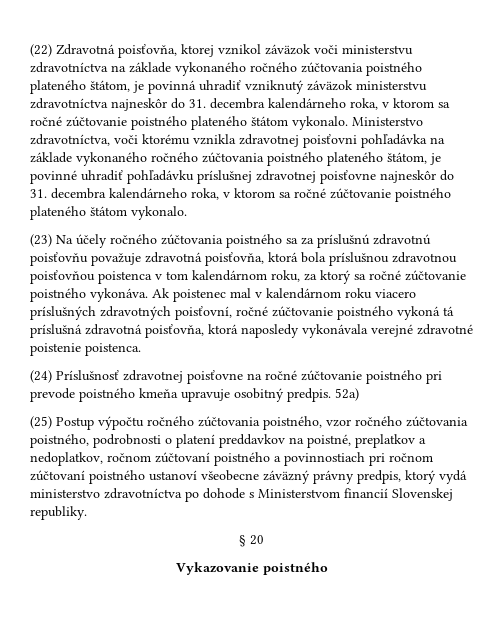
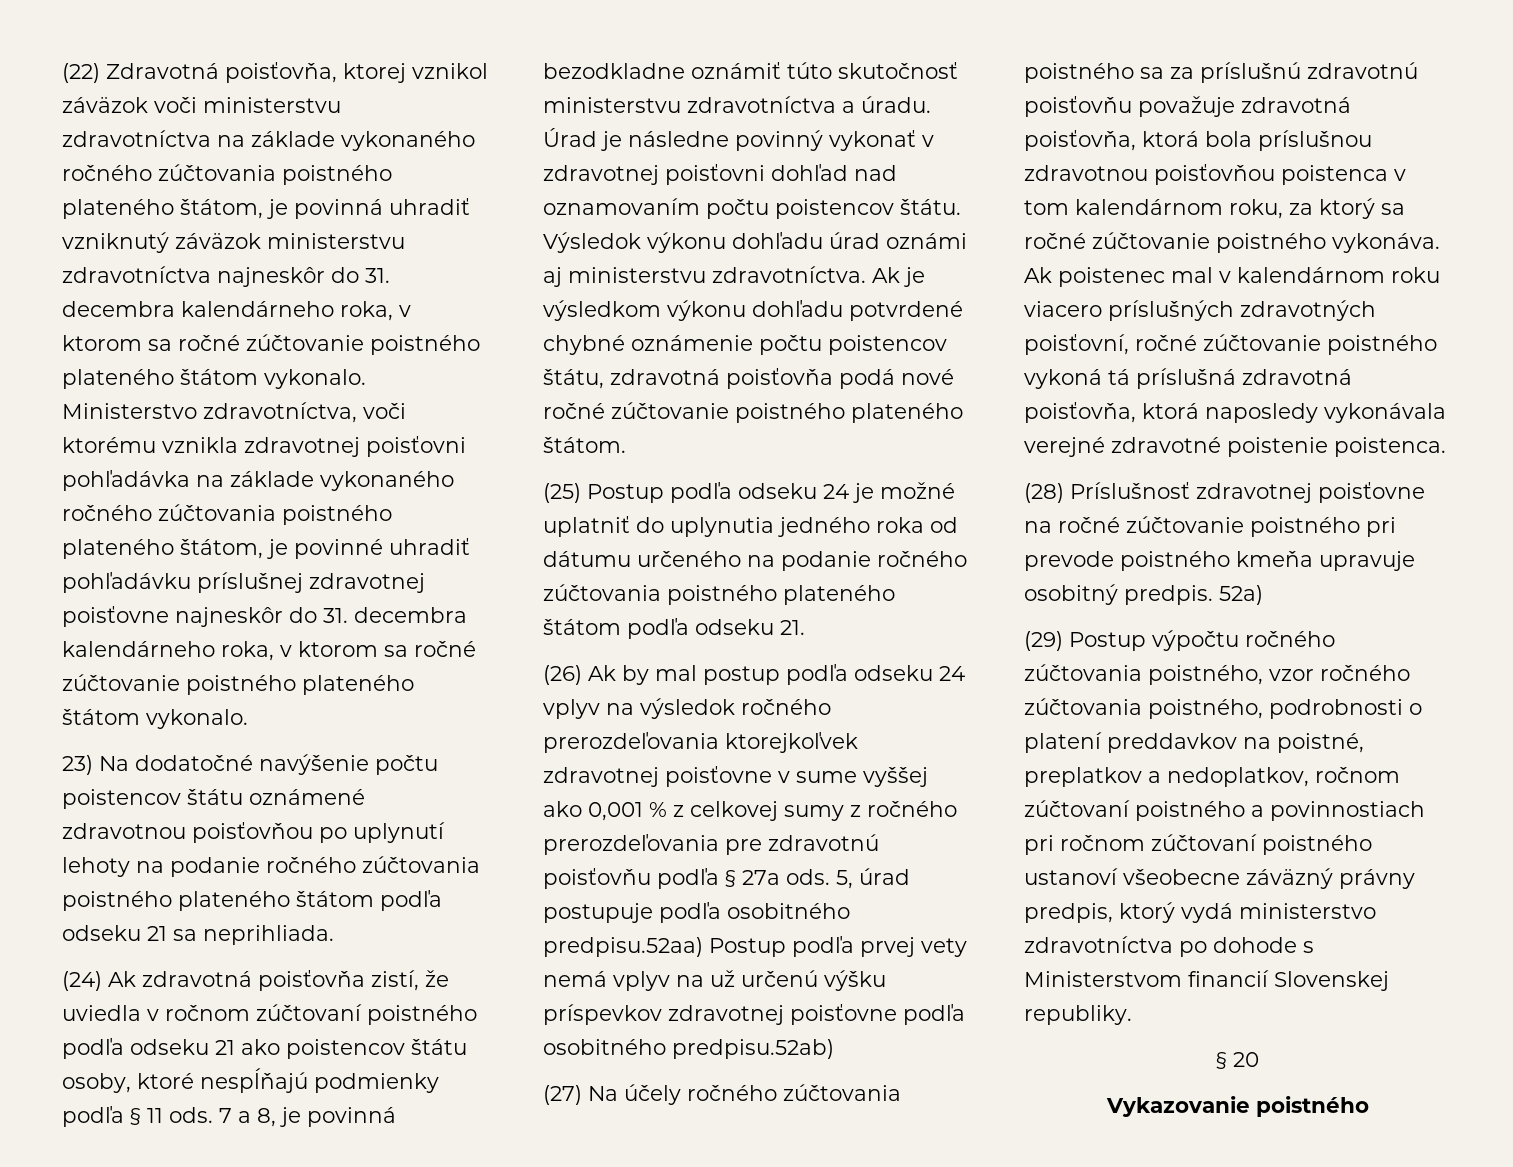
[30,234,52,247] (23) -> [62,754,438,775] [62,789,365,809] [62,822,445,843] [62,856,480,877] [62,890,442,911] [62,925,334,945] [62,970,449,991] [62,1004,477,1025] [62,1038,467,1059] [62,1068,439,1093] [62,1106,396,1127] [543,62,958,79] [543,96,931,113] [543,128,934,151] [543,164,897,185] [543,198,961,219] [543,232,967,253] [543,266,925,287] [543,300,963,321] [543,335,947,355] [543,368,954,389] [543,402,963,423] [543,437,626,453] [543,482,955,503] [543,516,958,537] [543,551,967,571] [543,584,895,605] [543,618,805,639] [543,664,965,685] [543,698,831,719] [543,732,858,753] [543,766,928,787] [543,801,957,821] [543,834,879,855] [543,868,910,889] [543,902,850,923] [543,936,967,957] [543,970,886,991] [543,1004,965,1025] [543,1039,834,1059] [543,1085,582,1105] 23) Na dodatočné navýšenie počtu poistencov štátu oznámené zdravotnou poisťovňou po uplynutí lehoty na podanie ročného zúčtovania poistného plateného štátom podľa odseku 21 sa neprihliada. // (24) Ak zdravotná poisťovňa zistí, že uviedla v ročnom zúčtovaní poistného podľa odseku 21 ako poistencov štátu osoby, ktoré nespĺňajú podmienky podľa § 11 ods. 7 a 8, je povinná bezodkladne oznámiť túto skutočnosť ministerstvu zdravotníctva a úradu. Úrad je následne povinný vykonať v zdravotnej poisťovni dohľad nad oznamovaním počtu poistencov štátu. Výsledok výkonu dohľadu úrad oznámi aj ministerstvu zdravotníctva. Ak je výsledkom výkonu dohľadu potvrdené chybné oznámenie počtu poistencov štátu, zdravotná poisťovňa podá nové ročné zúčtovanie poistného plateného štátom. // (25) Postup podľa odseku 24 je možné uplatniť do uplynutia jedného roka od dátumu určeného na podanie ročného zúčtovania poistného plateného štátom podľa odseku 21. // (26) Ak by mal postup podľa odseku 24 vplyv na výsledok ročného prerozdeľovania ktorejkoľvek zdravotnej poisťovne v sume vyššej ako 0,001 % z celkovej sumy z ročného prerozdeľovania pre zdravotnú poisťovňu podľa § 27a ods. 5, úrad postupuje podľa osobitného predpisu.52aa) Postup podľa prvej vety nemá vplyv na už určenú výšku príspevkov zdravotnej poisťovne podľa osobitného predpisu.52ab) // (27)
[30,370,52,383] (24) -> [1024,483,1064,503] (28)
[30,416,52,429] (25) -> [1024,631,1063,651] (29)

